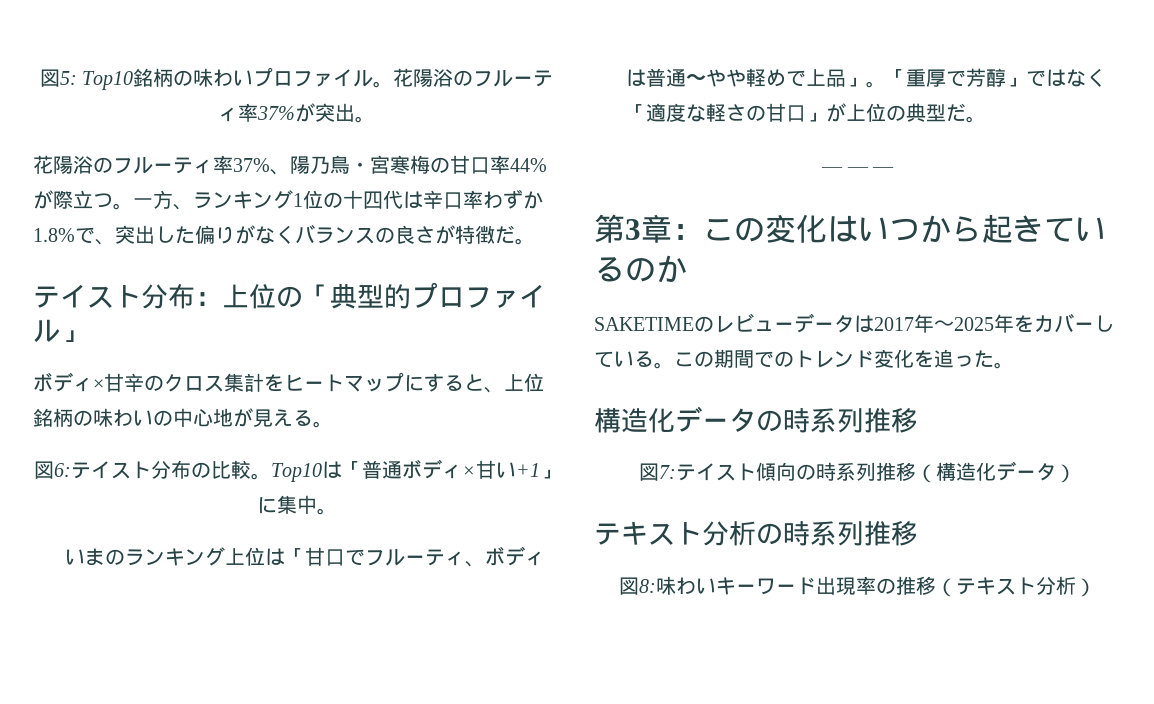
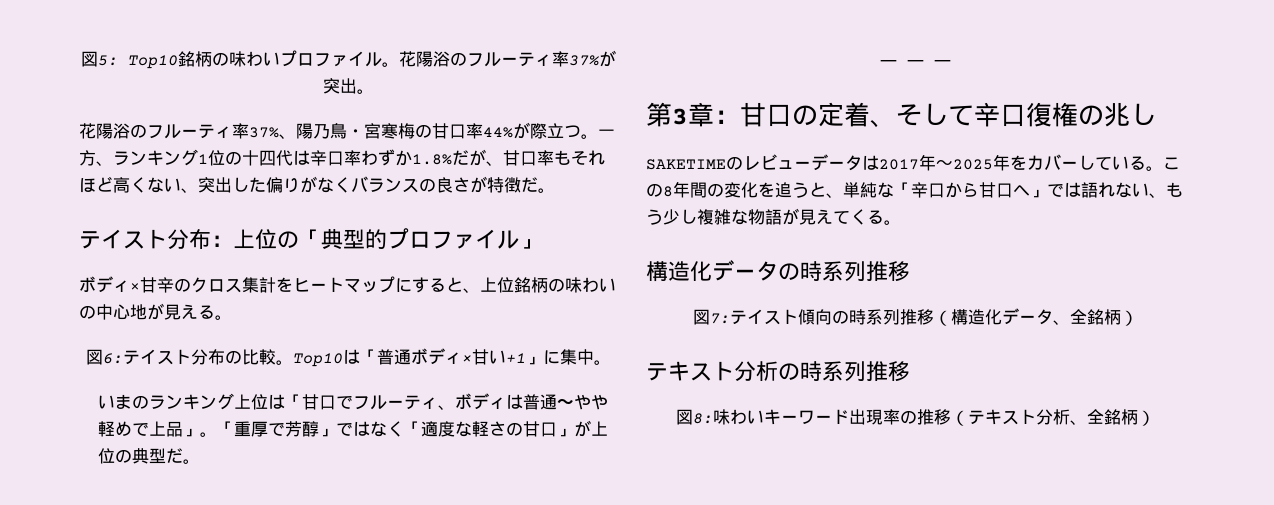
[75,227,95,244] で -> [452,149,605,166] [79,176,181,193] だが、甘口率もそれほど高くない
[703,214,1106,244] [594,255,687,283] この変化はいつから起きているのか -> [740,102,1156,128] 甘口の定着、そして辛口復権の兆し
[714,349,994,368] 期間でのトレンド変化を追った -> [663,181,1183,198] [646,208,884,225] 8年間の変化を追うと、単純な「辛口から甘口へ」では語れない、もう少し複雑な物語が見えてくる
(1056, 472) none -> [1052,309,1121,325] 、全銘柄
(1076, 585) none -> [1069,409,1138,425] 、全銘柄

